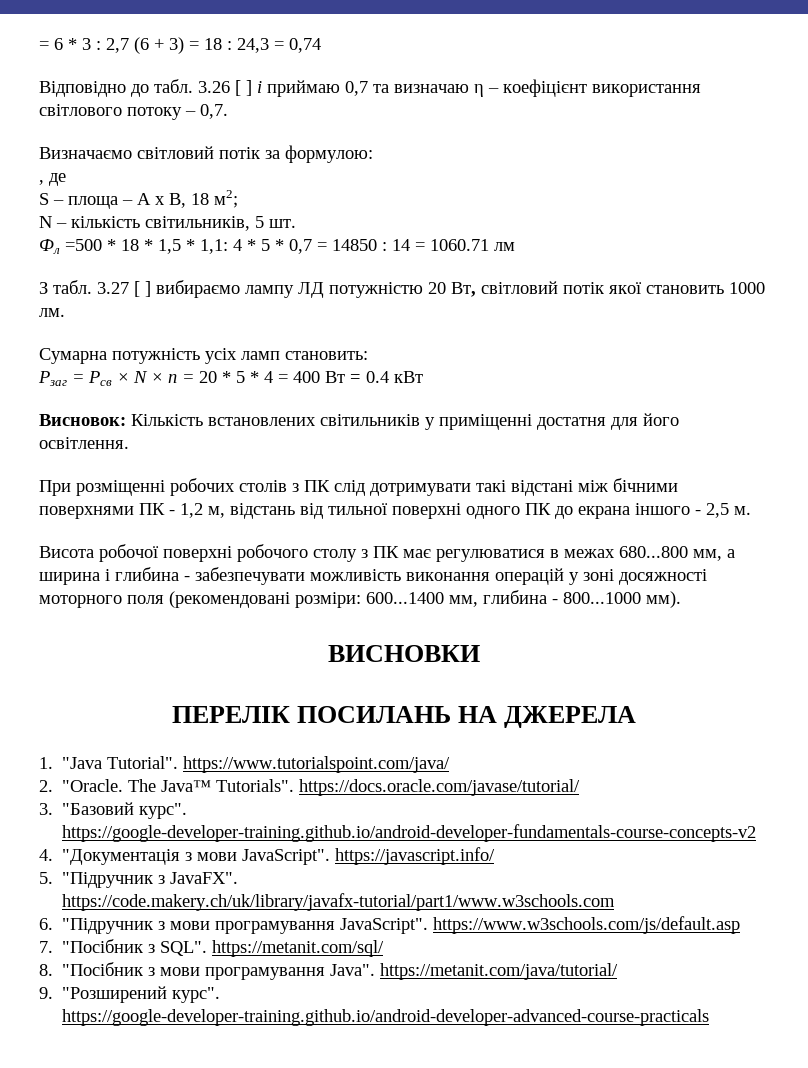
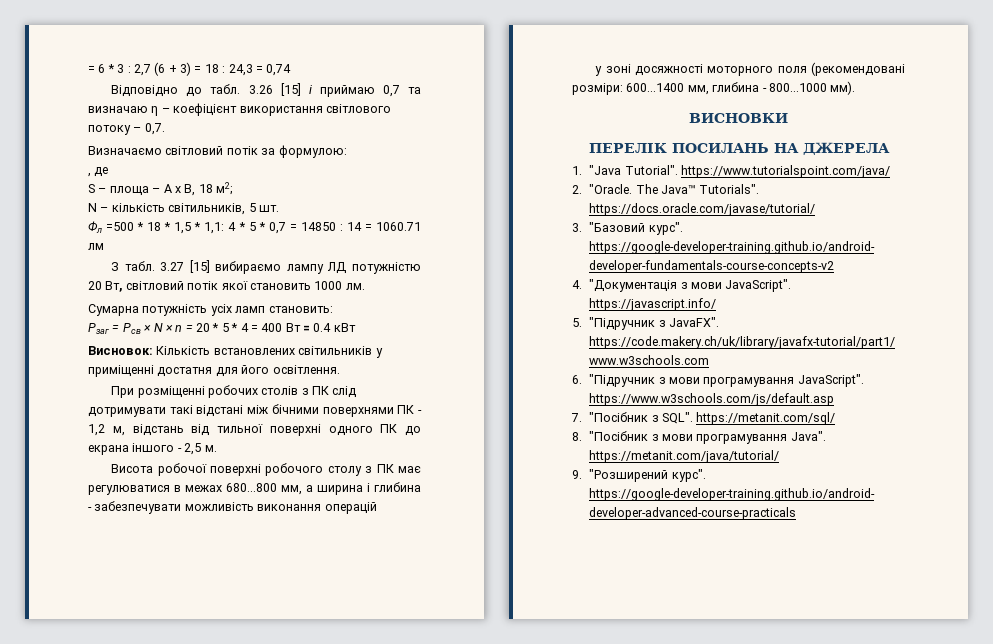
[235,80,252,96] [ ] -> [280,83,301,96] [15]
[134,281,151,297] [ ] -> [189,260,210,273] [15]
(564, 576) none -> (377, 508) //

